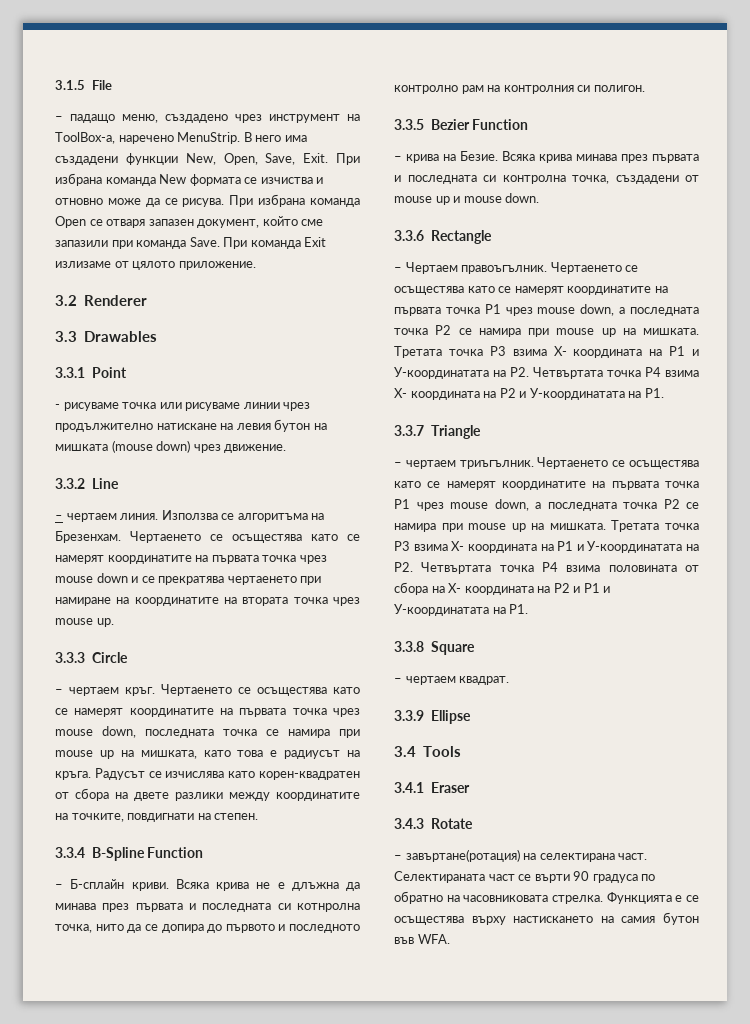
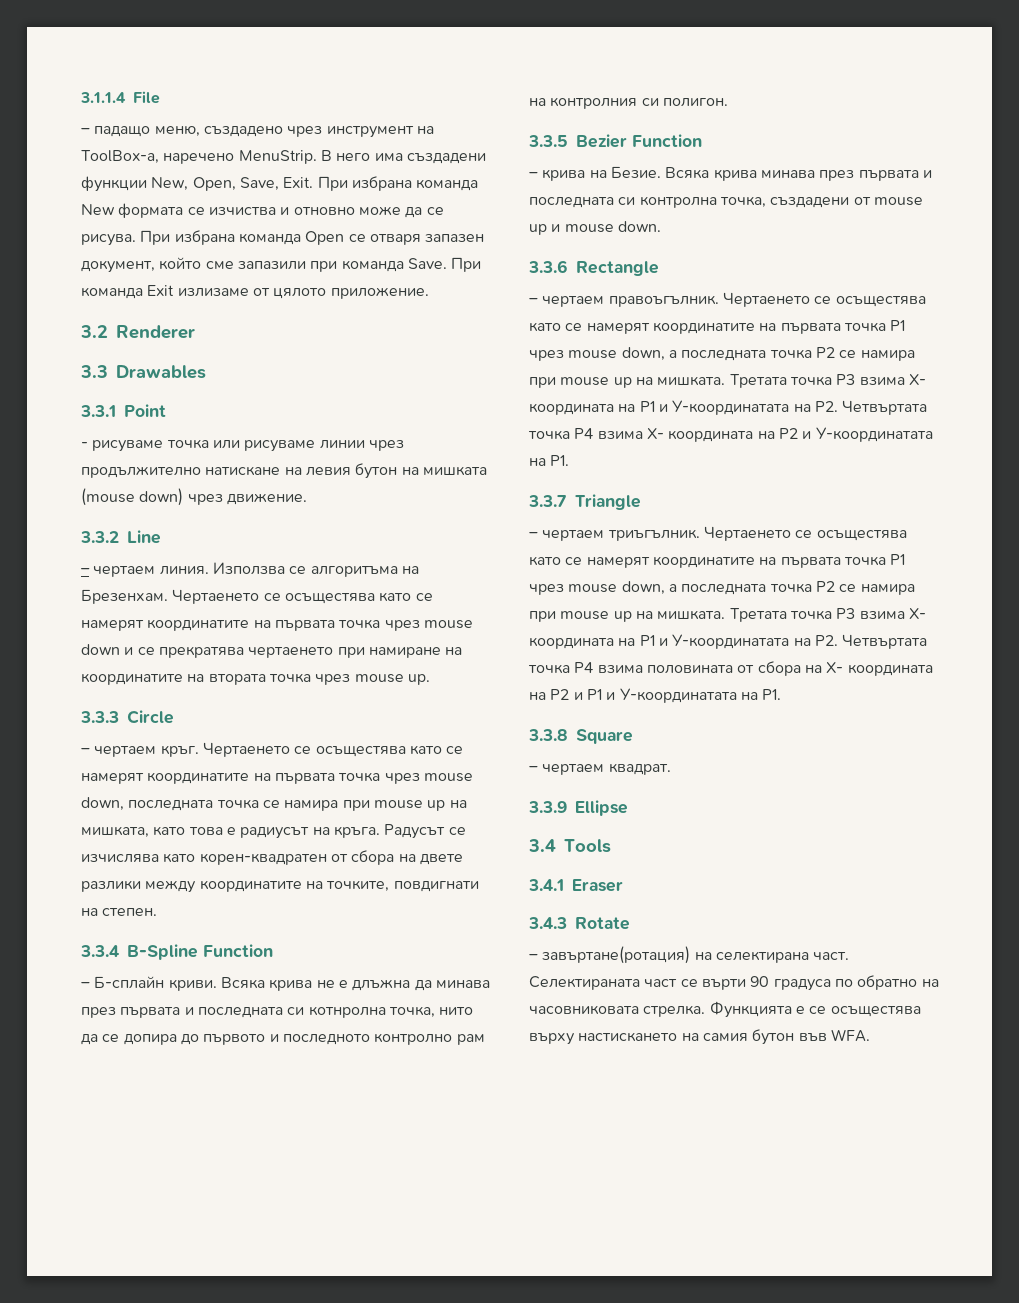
[55,80,85,90] 3.1.5 -> [80,92,126,103] 3.1.1.4
[405,262,458,274] Чертаем -> [542,296,605,307] чертаем

